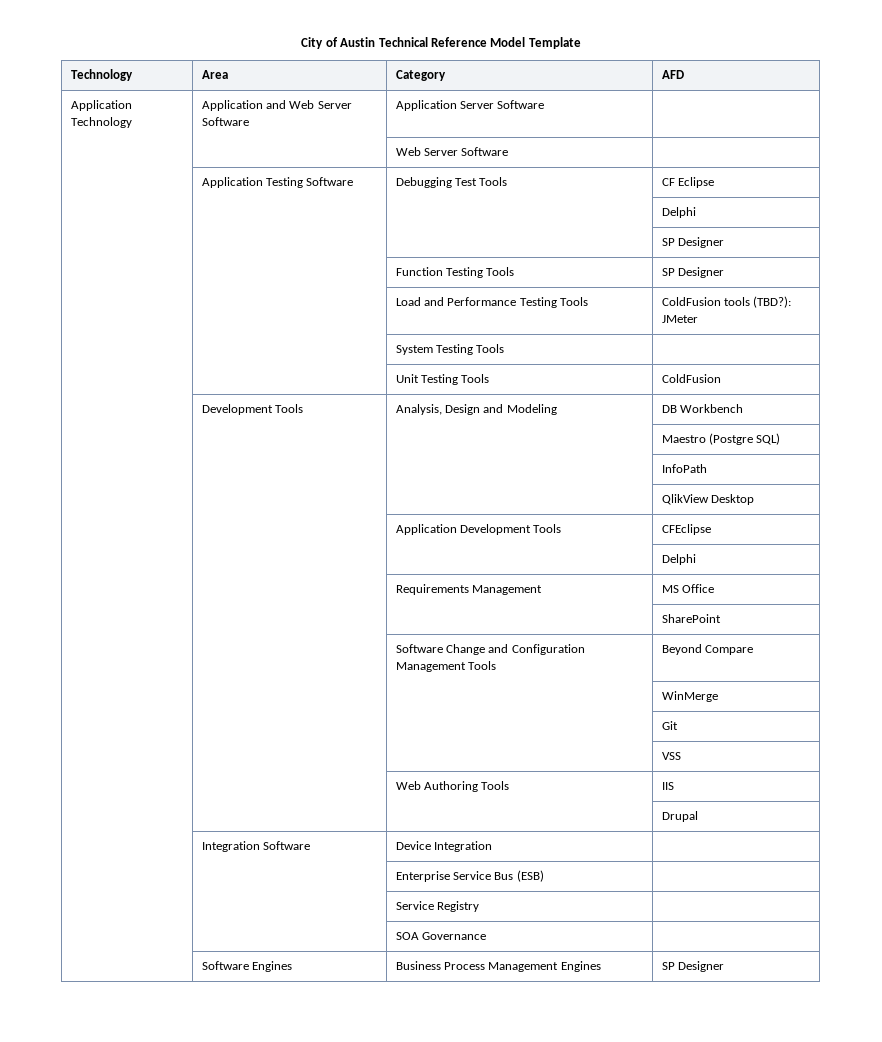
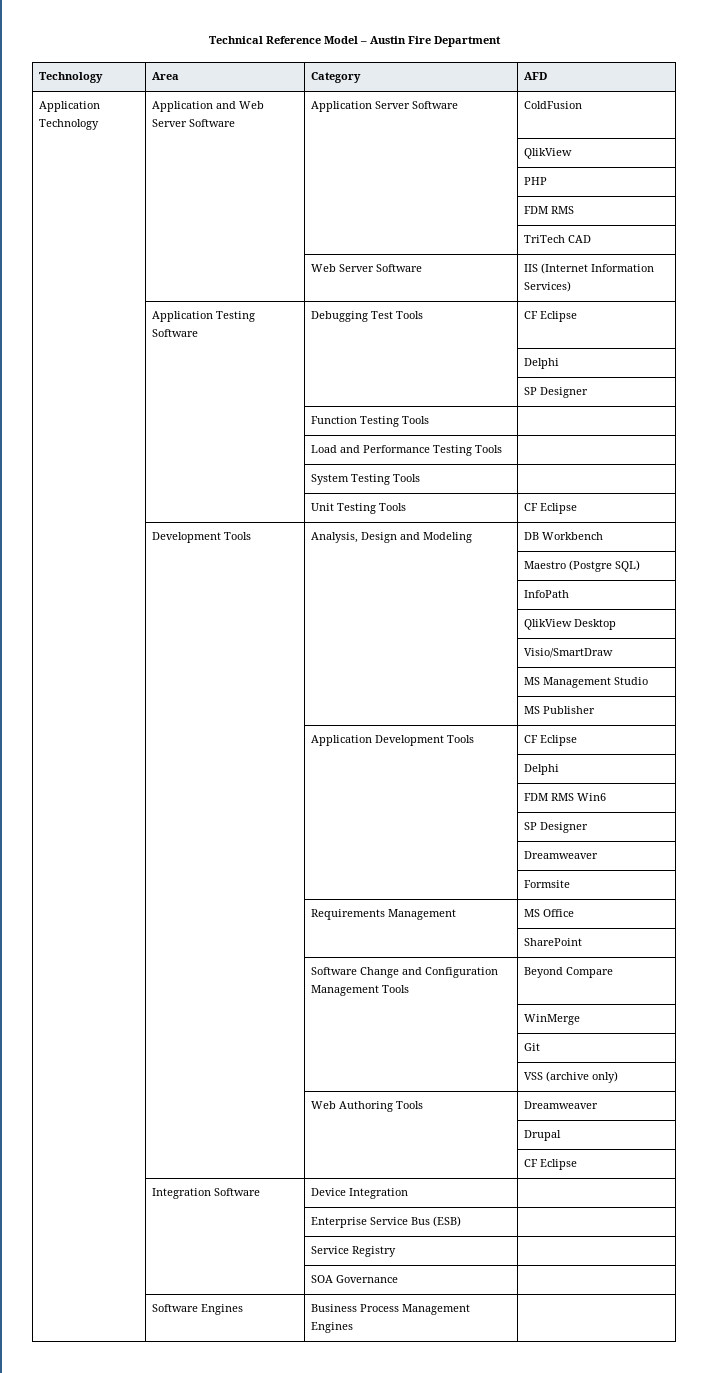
[301,37,581,49] City of Austin Technical Reference Model Template -> [208,36,501,47] Technical Reference Model – Austin Fire Department
[395,147,509,156] // | | Web Server Software | -> [524,101,583,109] [524,148,573,159] [524,177,548,185] [524,206,575,214] [524,235,592,243] [311,264,423,272] [524,263,655,274] [524,281,572,292] ColdFusion // | | | QlikView // | | | PHP // | | | FDM RMS // | | | TriTech CAD // | | Web Server Software | IIS (Internet Information Services)
[661,267,724,278] SP Designer -> (430, 420) none
[661,296,792,308] [661,315,698,323] ColdFusion tools (TBD?): JMeter -> (503, 449) none
[661,374,721,383] ColdFusion -> [524,503,578,514] CF Eclipse
(754, 499) none -> [524,648,614,658] [524,677,649,688] [524,706,596,714] // | | | Visio/SmartDraw // | | | MS Management Studio // | | | MS Publisher
[661,524,711,535] [661,554,696,565] CFEclipse // | | | Delphi -> [524,735,578,746] [524,764,560,775] [524,793,607,801] [524,822,589,833] [524,851,599,859] [524,880,571,888] CF Eclipse // | | | Delphi // | | | FDM RMS Win6 // | | | SP Designer // | | | Dreamweaver // | | | Formsite
(681, 756) none -> [546,1071,619,1083] (archive only)
[661,782,674,790] IIS -> [524,1101,599,1109] Dreamweaver
(698, 816) none -> [524,1159,578,1170] // | | | CF Eclipse
[661,961,724,972] SP Designer -> (354, 1327) none

